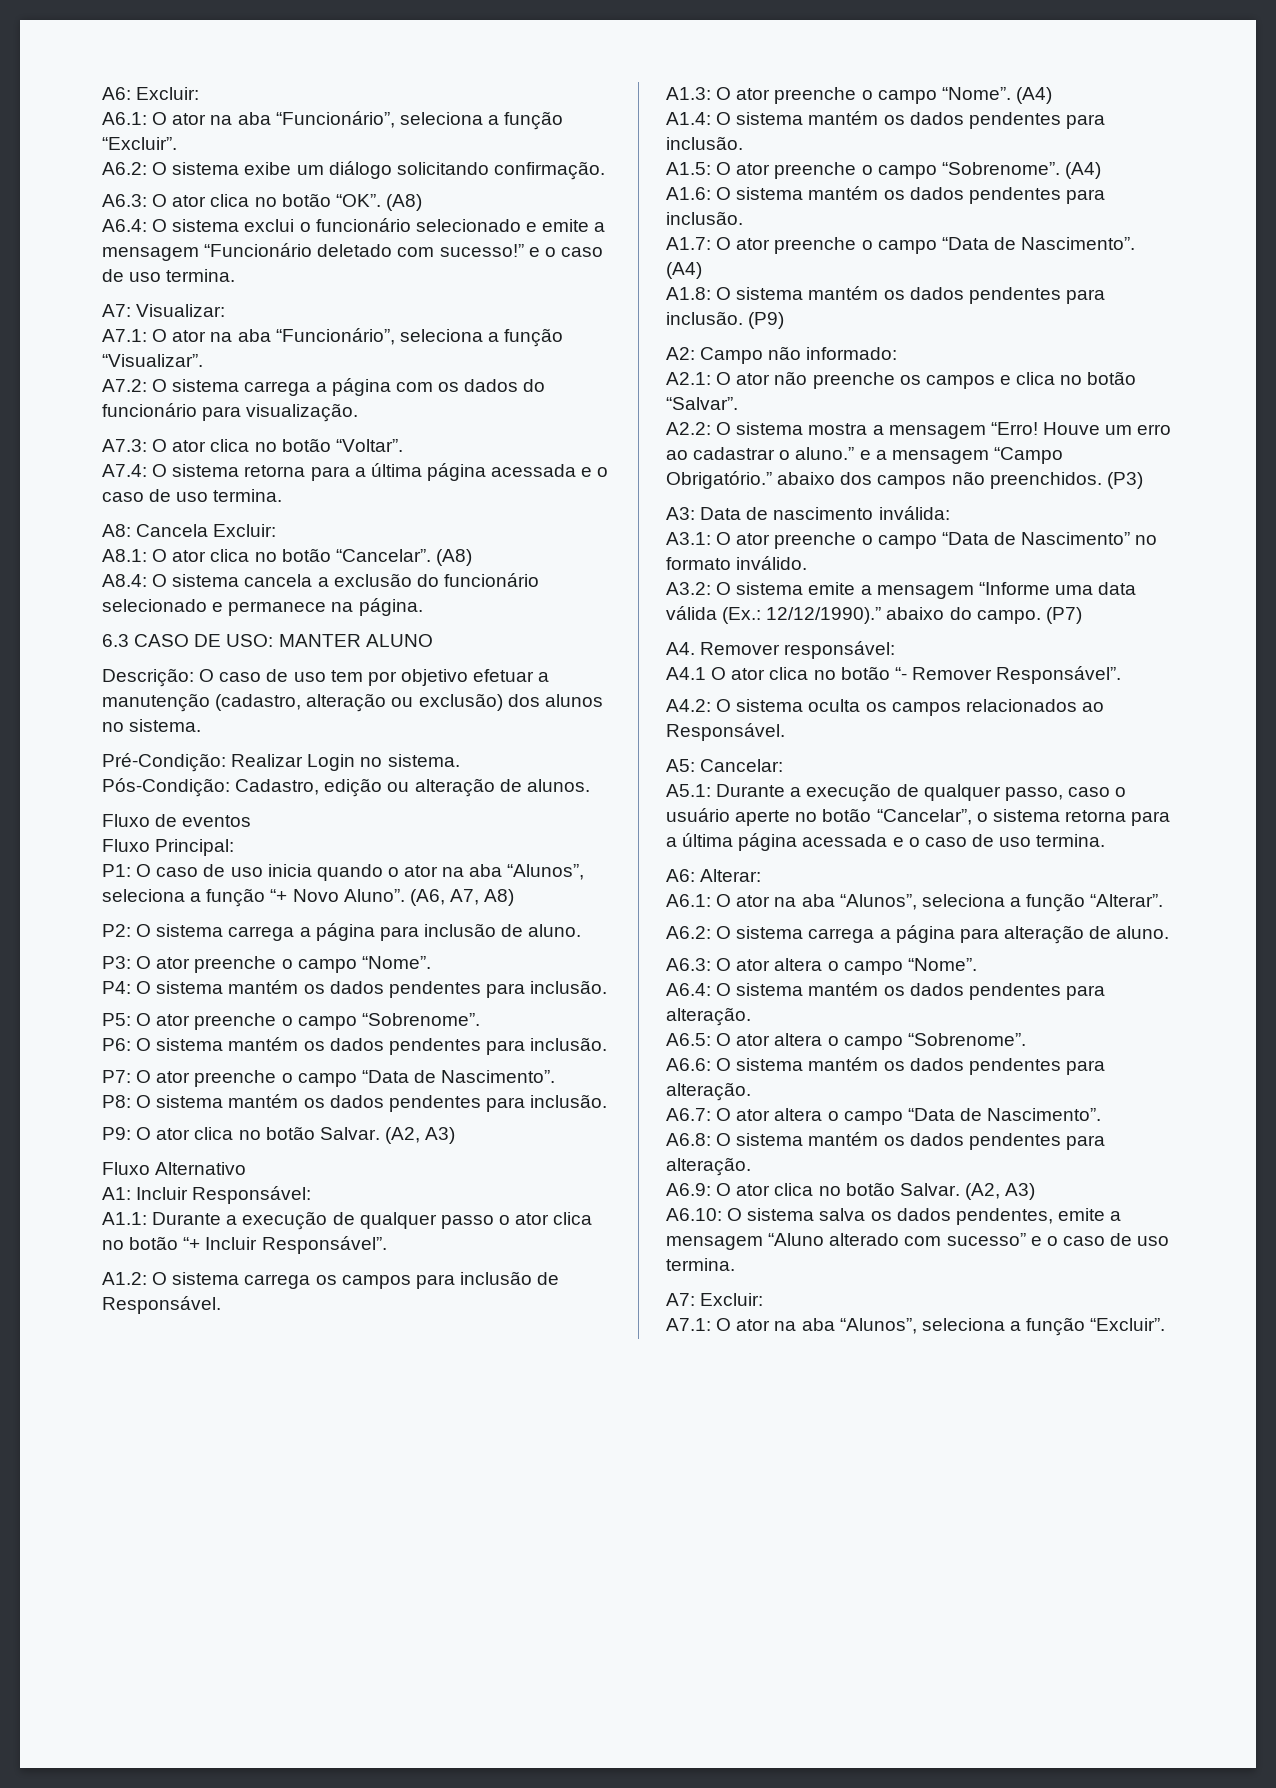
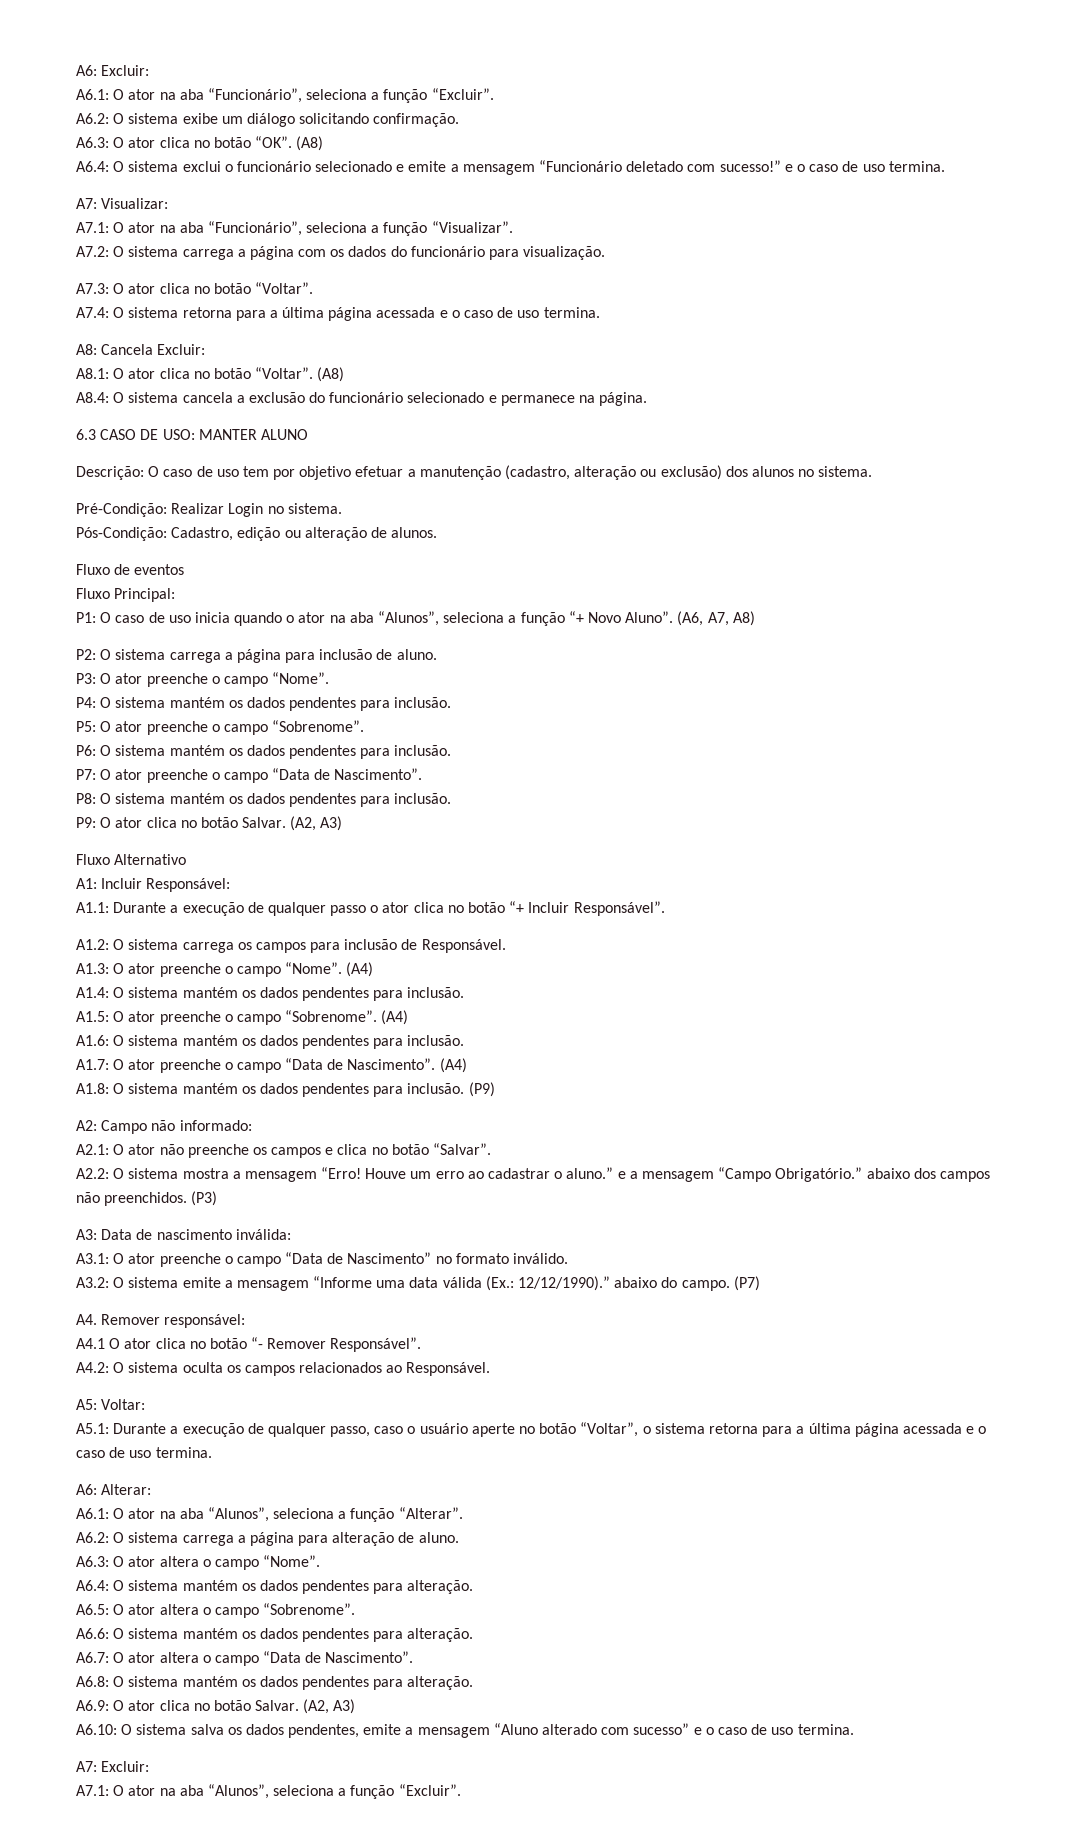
[335,549,431,562] “Cancelar”. -> [255,367,314,379] “Voltar”.
[700,759,784,772] Cancelar: -> [101,1399,146,1410] Voltar:
[876,809,972,825] “Cancelar”, -> [580,1422,639,1437] “Voltar”,

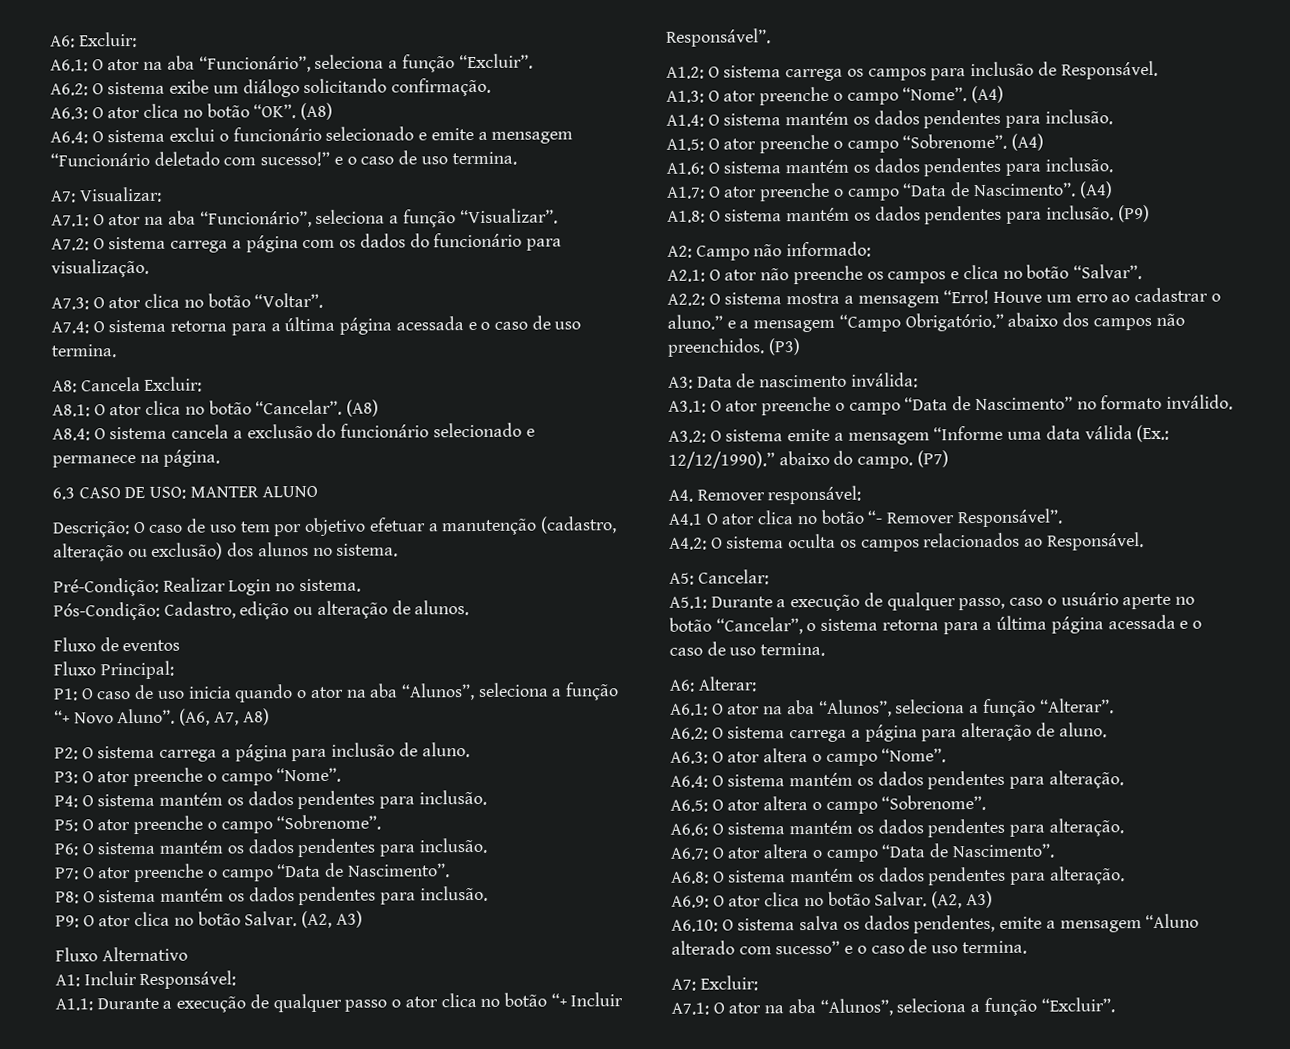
[255,367,314,379] “Voltar”. -> [255,399,343,416] “Cancelar”.
[101,1399,146,1410] Voltar: -> [697,569,769,585] Cancelar:
[580,1422,639,1437] “Voltar”, -> [715,617,803,635] “Cancelar”,

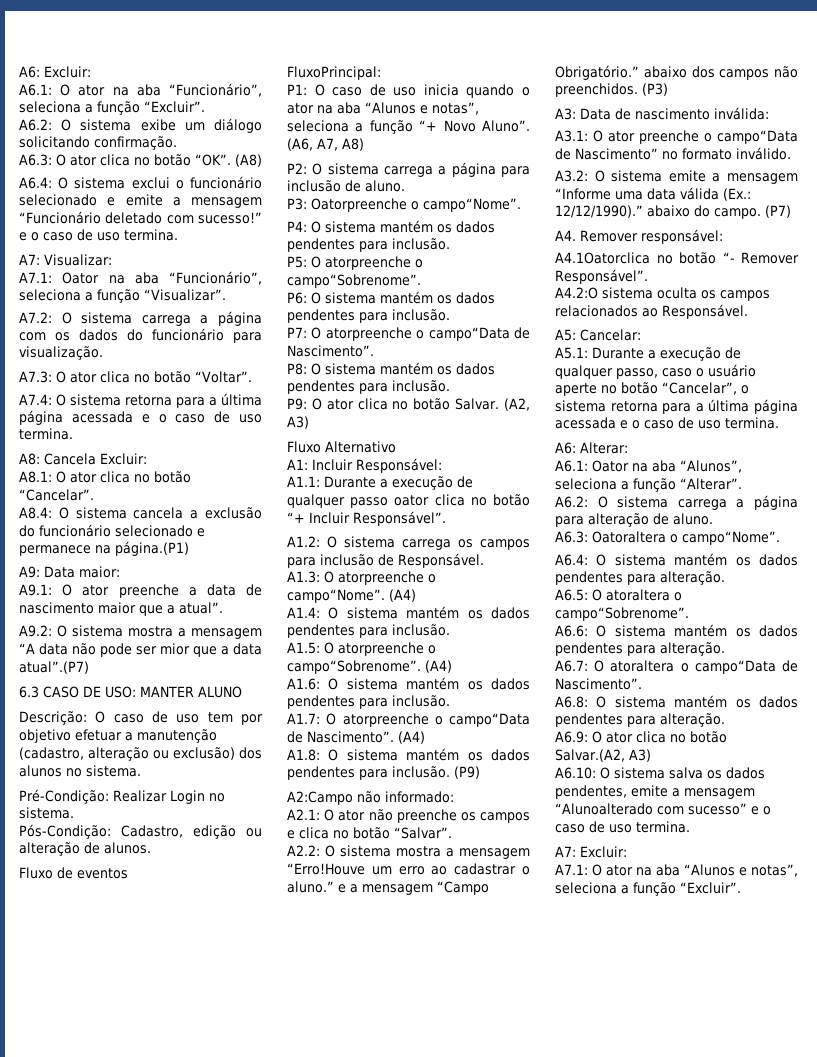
[92,213,142,226] O ator -> [62,272,100,284] Oator
[346,399,380,417] (A8) -> (94, 495) none
[163,449,221,467] página. -> [115,541,189,556] [19,566,120,578] [19,584,262,598] [19,602,223,616] [19,625,262,639] [19,643,262,657] [19,661,89,674] página.(P1) // A9: Data maior: // A9.1: O ator preenche a data de nascimento maior que a atual”. // A9.2: O sistema mostra a mensagem “A data não pode ser mior que a data atual”.(P7)
[53,660,174,680] Fluxo Principal: -> [287,66,381,80] FluxoPrincipal:
[400,683,475,701] “Alunos”, -> [365,102,479,115] “Alunos e notas”,
[81,767,342,787] O ator preenche o campo “Nome”. -> [311,198,521,212] Oatorpreenche o campo“Nome”.
[97,814,382,835] ator preenche o campo “Sobrenome”. -> [325,256,423,270] [287,274,421,288] atorpreenche o campo“Sobrenome”.
[98,863,322,883] ator preenche o campo “Data -> [325,327,510,341] atorpreenche o campo“Data
[391,996,438,1008] o ator -> [394,495,430,506] oator
[723,86,968,106] ator preenche o campo “Nome”. -> [338,571,436,585] [287,589,385,603] atorpreenche o campo“Nome”.
[723,133,1008,154] ator preenche o campo “Sobrenome”. -> [338,642,436,656] [287,660,421,674] atorpreenche o campo“Sobrenome”.
[723,182,948,202] ator preenche o campo “Data -> [342,713,531,727] atorpreenche o campo“Data
[667,245,750,261] A2: Campo -> [287,791,353,805] A2:Campo
[943,289,1043,305] “Erro! Houve -> [287,863,365,875] “Erro!Houve
[848,397,949,415] campo “Data -> [717,130,799,144] campo“Data
[668,510,795,526] A4.1 O ator clica -> [555,252,650,264] A4.1Oatorclica
[669,537,723,550] A4.2: O -> [555,287,598,299] A4.2:O
[711,703,761,715] O ator -> [592,460,629,472] Oator
[711,748,947,766] O ator altera o campo “Nome”. -> [592,531,780,545] Oatoraltera o campo“Nome”.
[727,794,987,814] ator altera o campo “Sobrenome”. -> [606,589,682,601] [555,607,689,621] atoraltera o campo“Sobrenome”.
[727,844,926,862] ator altera o campo “Data -> [610,660,776,674] atoraltera o campo“Data
[874,891,963,909] Salvar. (A2, -> [555,749,625,762] Salvar.(A2,
[1145,913,1200,929] [671,940,735,955] “Aluno alterado -> [555,803,653,815] “Alunoalterado
[819,998,893,1016] “Alunos”, -> [684,864,798,877] “Alunos e notas”,

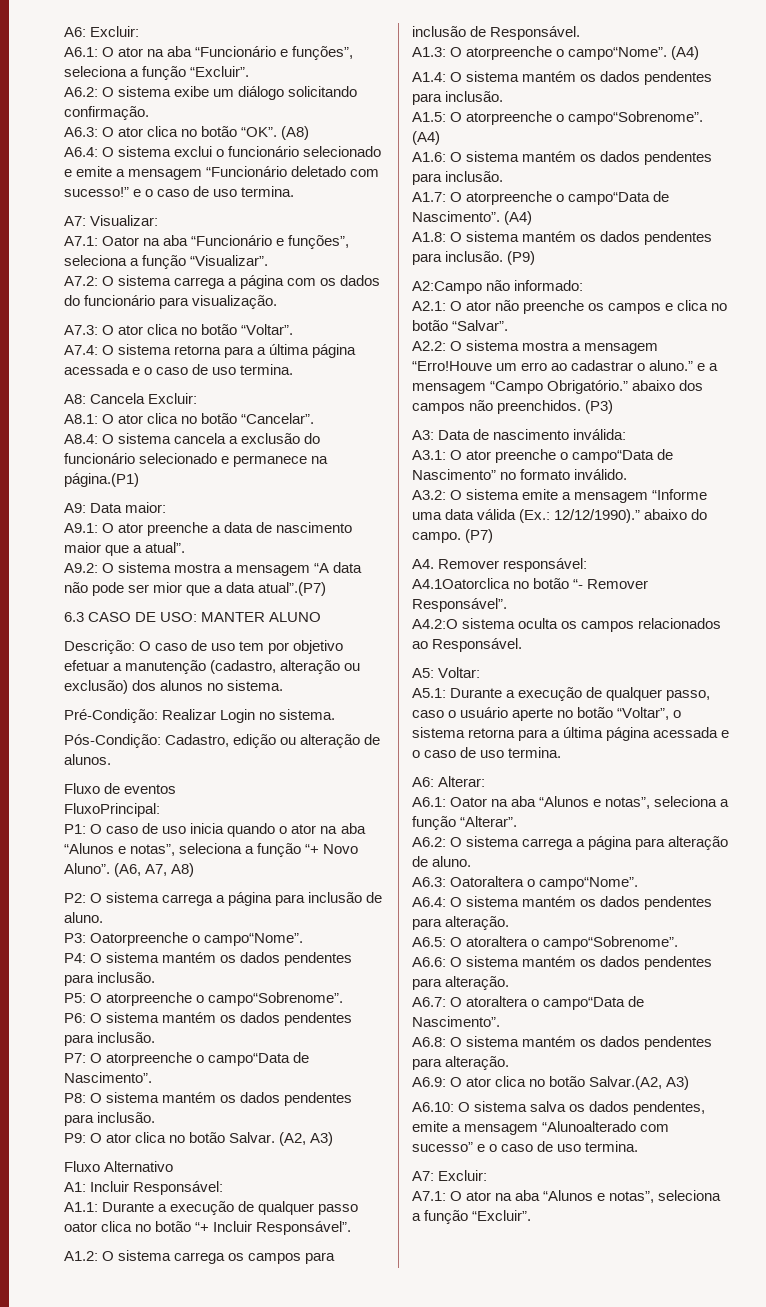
[169,83,262,97] “Funcionário”, -> [195,46,354,60] “Funcionário e funções”,
[169,271,262,285] “Funcionário”, -> [191,235,350,249] “Funcionário e funções”,
[580,329,641,341] Cancelar: -> [438,667,481,678] Voltar:
[662,382,737,395] “Cancelar”, -> [617,707,670,720] “Voltar”,
[680,460,742,473] “Alunos”, -> [539,796,651,809] “Alunos e notas”,

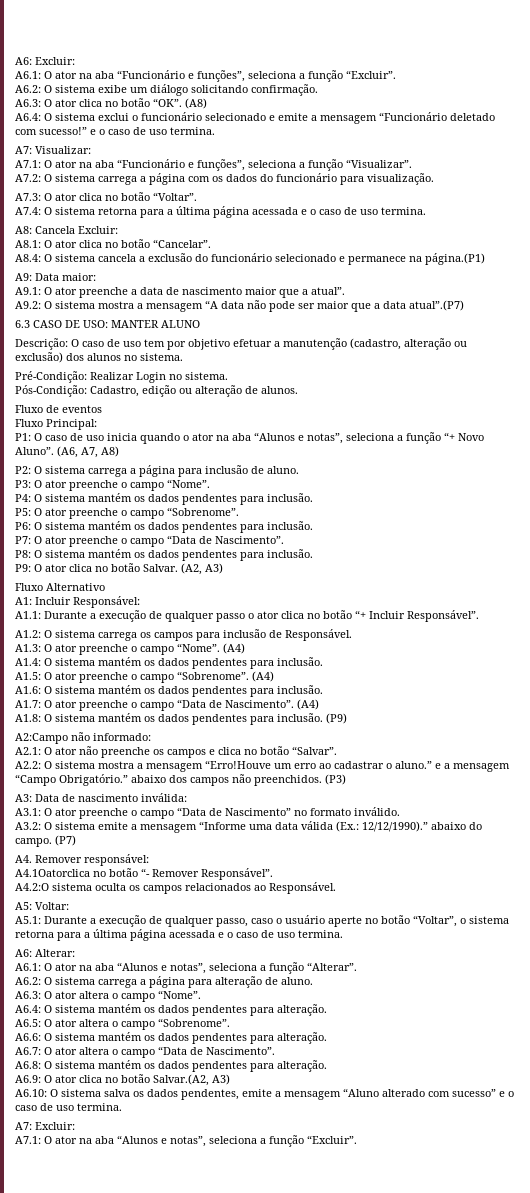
[102,236,140,246] Oator -> [44,160,77,168] O ator
[153,582,183,593] mior -> [317,301,349,309] maior
[64,803,160,817] FluxoPrincipal: -> [15,419,97,430] Fluxo Principal:
[90,932,304,946] Oatorpreenche o campo“Nome”. -> [34,479,210,491] O ator preenche o campo “Nome”.
[106,992,344,1006] atorpreenche o campo“Sobrenome”. -> [45,507,239,519] ator preenche o campo “Sobrenome”.
[106,1052,291,1066] atorpreenche o campo“Data -> [45,535,196,547] ator preenche o campo “Data
[64,1222,97,1232] oator -> [248,611,279,619] o ator
[466,46,668,60] atorpreenche o campo“Nome”. -> [55,643,220,655] ator preenche o campo “Nome”.
[466,111,704,125] atorpreenche o campo“Sobrenome”. -> [55,671,249,683] ator preenche o campo “Sobrenome”.
[466,191,651,205] atorpreenche o campo“Data -> [55,699,206,711] ator preenche o campo “Data
[572,450,655,463] campo“Data -> [140,807,206,819] campo “Data
[450,797,488,807] Oator -> [44,963,77,971] O ator
[450,876,639,890] Oatoraltera o campo“Nome”. -> [44,990,201,1002] O ator altera o campo “Nome”.
[466,936,679,950] atoraltera o campo“Sobrenome”. -> [55,1018,230,1030] ator altera o campo “Sobrenome”.
[466,996,626,1010] atoraltera o campo“Data -> [55,1046,187,1058] ator altera o campo “Data
[542,1121,637,1132] “Alunoalterado -> [343,1088,425,1097] “Aluno alterado

